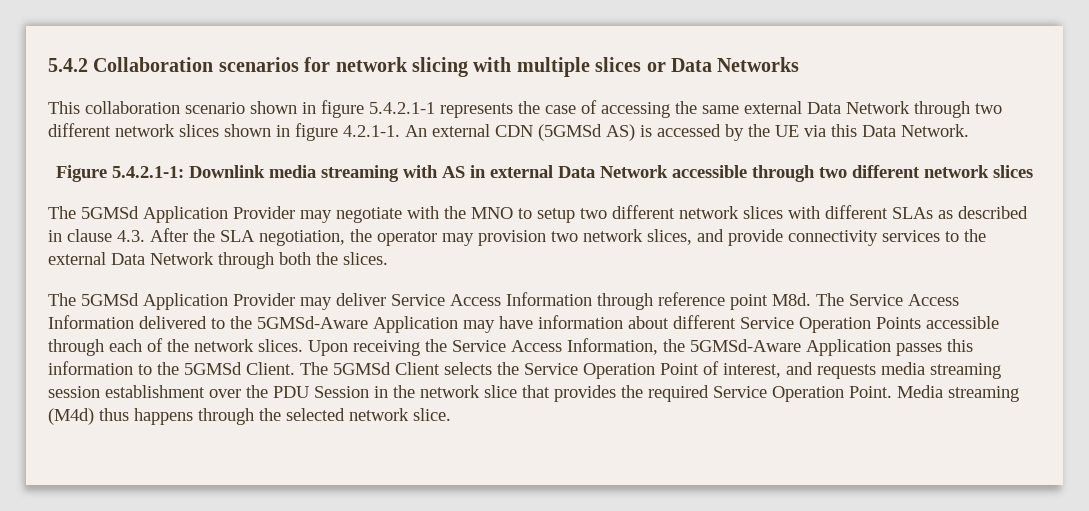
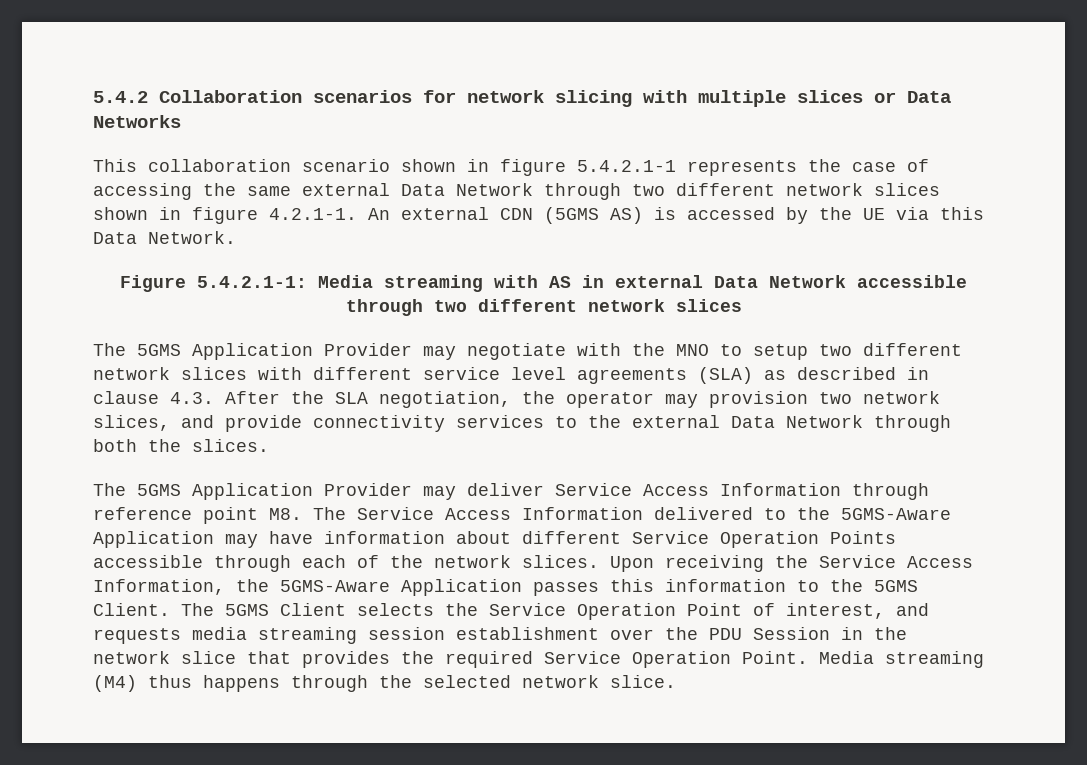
[538,124,602,141] (5GMSd -> [544,207,599,224] (5GMS
[189,165,316,178] Downlink media -> [318,275,373,288] Media
[81,206,139,219] 5GMSd -> [137,344,181,356] 5GMS
[892,207,933,219] SLAs -> [423,367,753,384] service level agreements (SLA)
[81,293,139,306] 5GMSd -> [137,484,181,496] 5GMS
[772,293,811,306] M8d. -> [269,508,302,520] M8.
[257,316,368,329] 5GMSd-Aware -> [841,508,951,520] 5GMS-Aware
[690,339,801,352] 5GMSd-Aware -> [280,580,390,592] 5GMS-Aware
[184,362,242,375] 5GMSd -> [874,580,918,592] 5GMS
[333,362,391,375] 5GMSd -> [225,604,269,616] 5GMS
[48,408,94,425] (M4d) -> [93,675,137,692] (M4)

